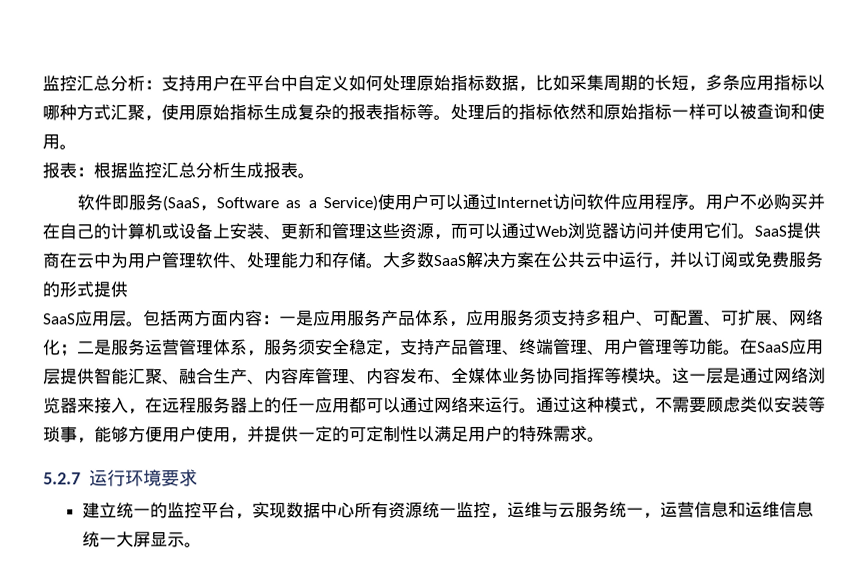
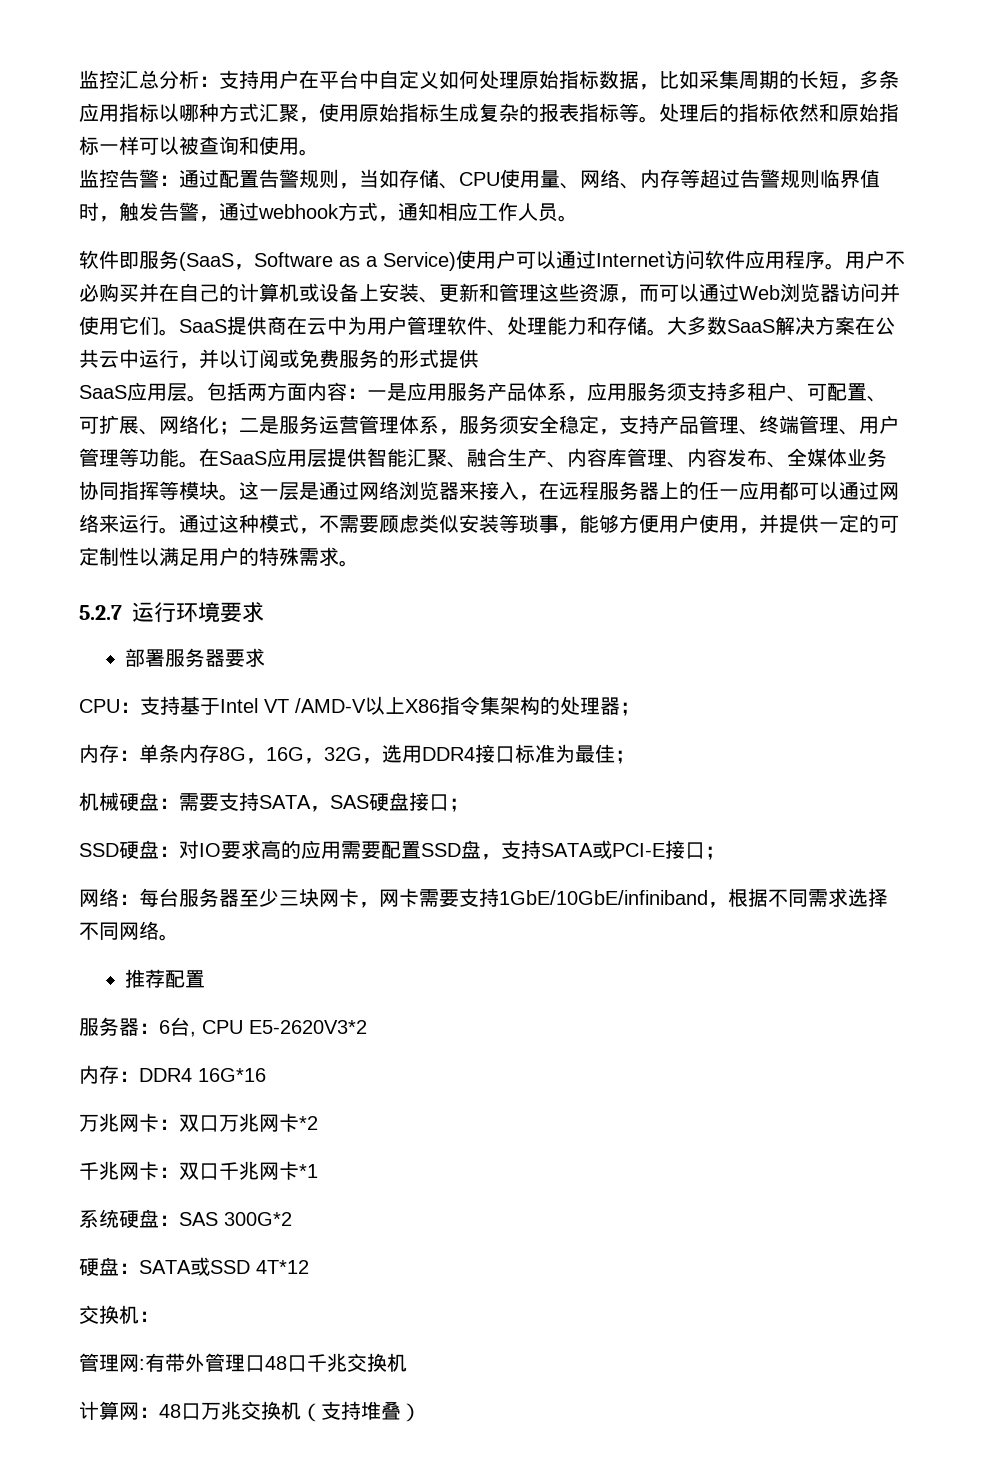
[42,162,298,179] 报表：根据监控汇总分析生成报表 -> [79,169,880,189] [79,202,558,222] 监控告警：通过配置告警规则，当如存储、CPU使用量、网络、内存等超过告警规则临界值时，触发告警，通过webhook方式，通知相应工作人员
[82,501,815,520] [82,531,203,548] 建立统一的监控平台，实现数据中心所有资源统一监控，运维与云服务统一，运营信息和运维信息统一大屏显示。 -> [125,648,266,667] [79,696,640,716] [79,744,635,764] [79,792,469,812] [79,840,725,860] [79,888,888,908] [79,921,179,941] [125,969,206,988] [79,1017,367,1037] [79,1065,266,1084] [79,1113,318,1132] [79,1161,318,1180] [79,1209,292,1229] [79,1257,309,1277] [79,1305,159,1324] [79,1353,407,1372] [79,1401,421,1422] 部署服务器要求 // CPU：支持基于Intel VT /AMD-V以上X86指令集架构的处理器； // 内存：单条内存8G，16G，32G，选用DDR4接口标准为最佳； // 机械硬盘：需要支持SATA，SAS硬盘接口； // SSD硬盘：对IO要求高的应用需要配置SSD盘，支持SATA或PCI-E接口； // 网络：每台服务器至少三块网卡，网卡需要支持1GbE/10GbE/infiniband，根据不同需求选择不同网络。 // 推荐配置 // 服务器：6台, CPU E5-2620V3*2 // 内存：DDR4 16G*16 // 万兆网卡：双口万兆网卡*2 // 千兆网卡：双口千兆网卡*1 // 系统硬盘：SAS 300G*2 // 硬盘：SATA或SSD 4T*12 // 交换机： // 管理网:有带外管理口48口千兆交换机 // 计算网：48口万兆交换机（支持堆叠）

